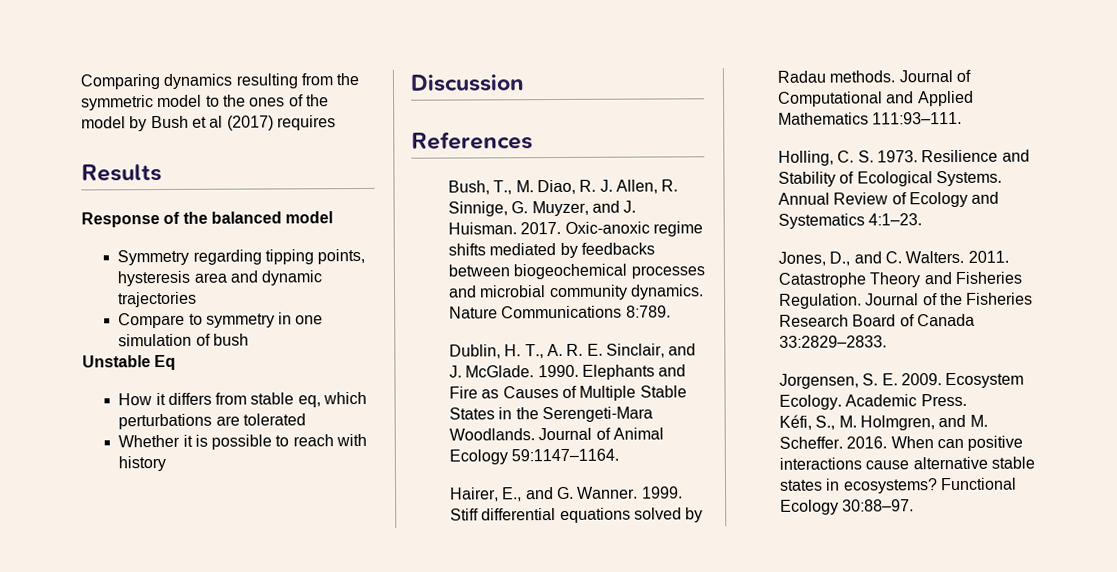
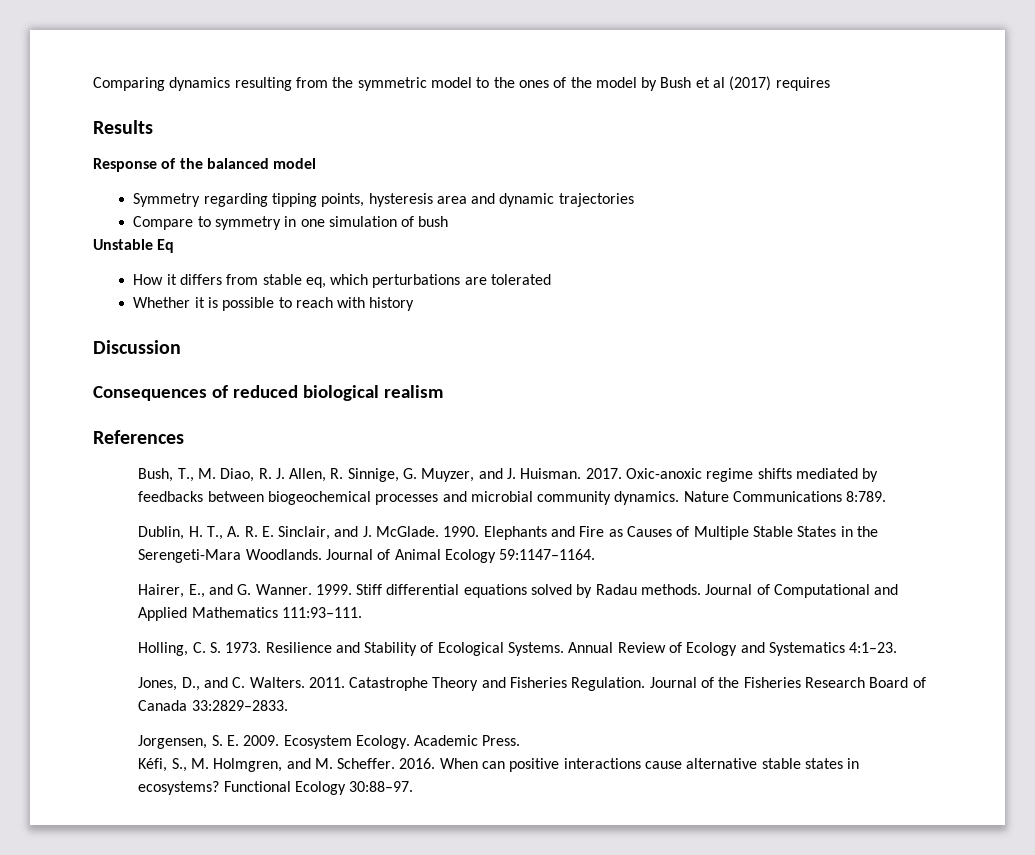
(525, 83) none -> [93,385,443,401] // Consequences of reduced biological realism

